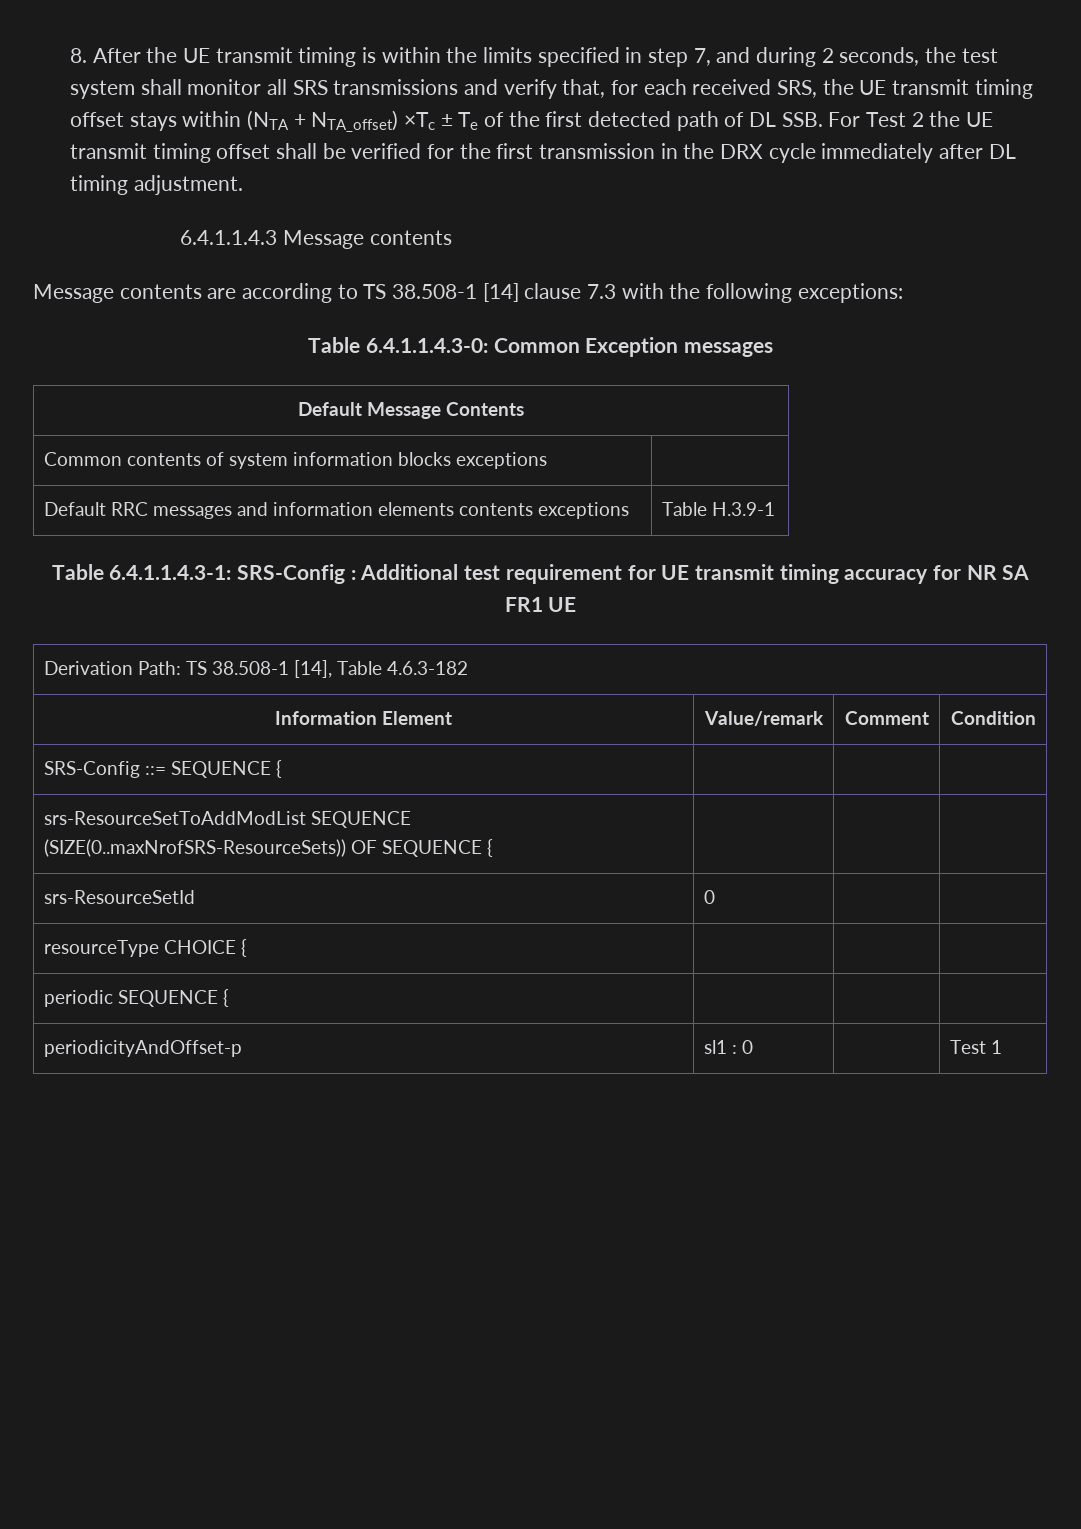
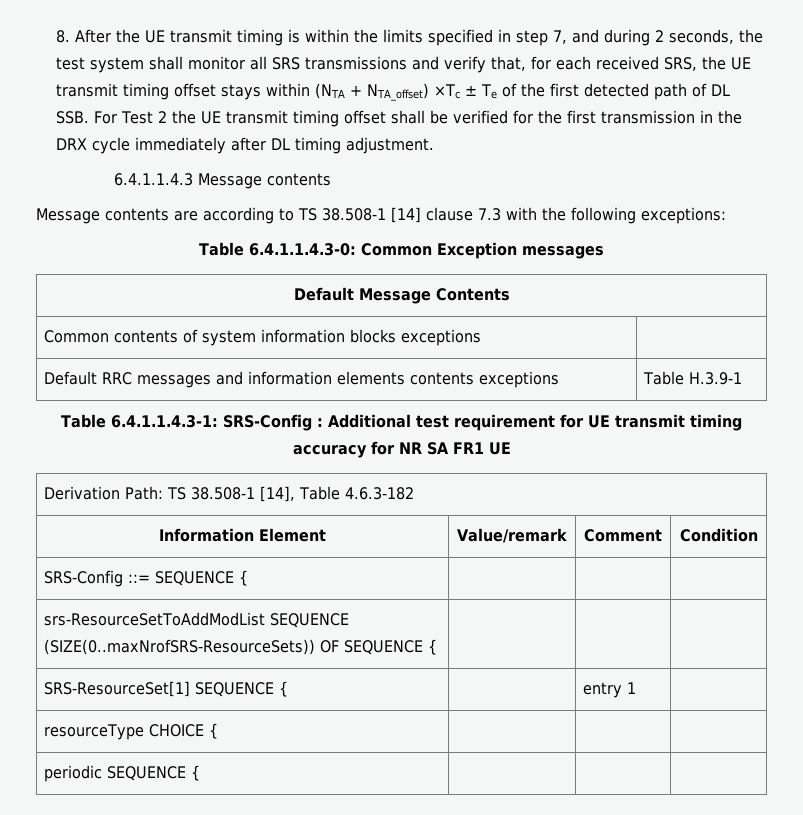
[43,890,195,904] [703,890,715,904] srs-ResourceSetId | 0 | -> [44,681,289,697] [583,682,637,698] SRS-ResourceSet[1] SEQUENCE { | | entry 1
[43,1040,242,1057] [703,1040,753,1054] [949,1040,1002,1054] // periodicityAndOffset-p | sl1 : 0 | | Test 1 -> (201, 773) none

